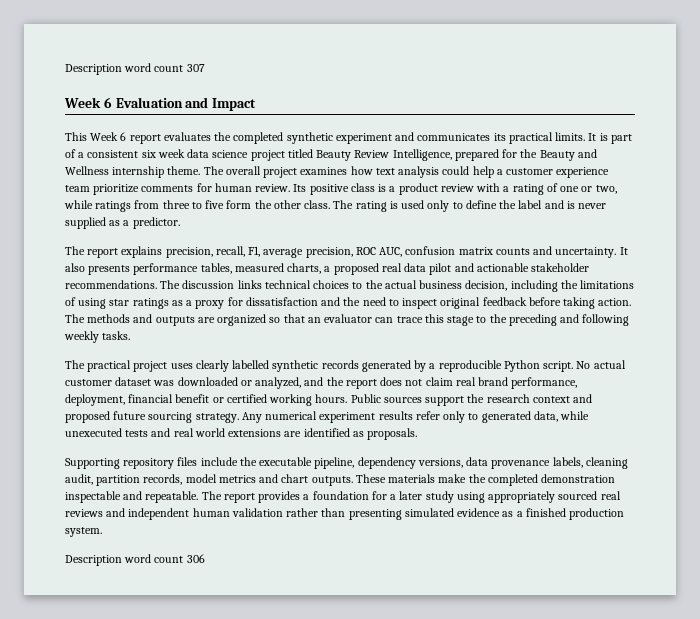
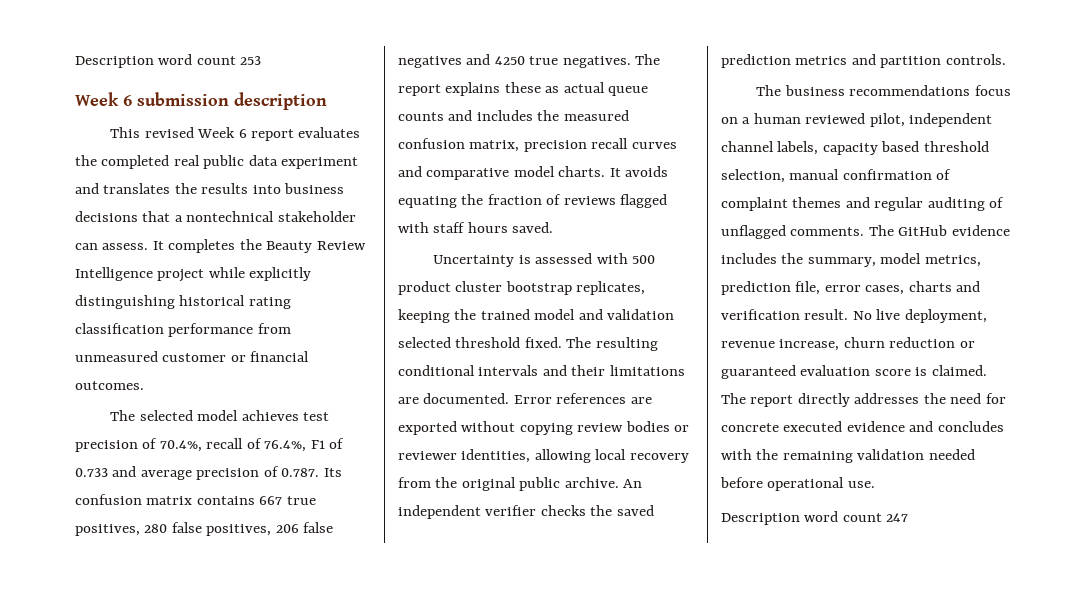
[65,63,205,75] [64,97,257,111] Description word count 307 // Week 6 Evaluation and Impact -> [75,54,262,68] [75,92,327,110] Description word count 253 // Week 6 submission description
(87, 136) none -> [144,127,194,138] revised
[286,132,632,144] [65,149,597,161] [65,166,610,178] [65,183,617,195] [64,200,607,212] [65,217,180,229] [65,246,628,258] [65,263,590,275] [65,280,635,292] [65,297,632,309] [65,314,630,326] [64,331,131,343] [65,360,626,372] [65,377,578,389] [65,394,593,406] [65,411,590,423] [65,428,418,440] [65,457,628,469] [65,474,616,486] [65,491,621,503] [65,508,625,520] [65,527,102,537] [65,554,205,566] synthetic experiment and communicates its practical limits. It is part of a consistent six week data science project titled Beauty Review Intelligence, prepared for the Beauty and Wellness internship theme. The overall project examines how text analysis could help a customer experience team prioritize comments for human review. Its positive class is a product review with a rating of one or two, while ratings from three to five form the other class. The rating is used only to define the label and is never supplied as a predictor. // The report explains precision, recall, F1, average precision, ROC AUC, confusion matrix counts and uncertainty. It also presents performance tables, measured charts, a proposed real data pilot and actionable stakeholder recommendations. The discussion links technical choices to the actual business decision, including the limitations of using star ratings as a proxy for dissatisfaction and the need to inspect original feedback before taking action. The methods and outputs are organized so that an evaluator can trace this stage to the preceding and following weekly tasks. // The practical project uses clearly labelled synthetic records generated by a reproducible Python script. No actual customer dataset was downloaded or analyzed, and the report does not claim real brand performance, deployment, financial benefit or certified working hours. Public sources support the research context and proposed future sourcing strategy. Any numerical experiment results refer only to generated data, while unexecuted tests and real world extensions are identified as proposals. // Supporting repository files include the executable pipeline, dependency versions, data provenance labels, cleaning audit, partition records, model metrics and chart outputs. These materials make the completed demonstration inspectable and repeatable. The report provides a foundation for a later study using appropriately sourced real reviews and independent human validation rather than presenting simulated evidence as a finished production system. // Description word count 306 -> [173,155,359,169] [75,183,345,194] [75,211,356,222] [75,239,366,253] [75,267,312,282] [75,295,291,309] [75,323,291,337] [75,351,310,362] [75,381,144,390] [110,410,329,421] [75,438,345,452] [75,466,342,480] [75,494,316,505] [75,522,334,536] [398,54,661,68] [398,82,649,96] [398,110,629,121] [398,138,677,152] [398,166,669,180] [398,194,668,208] [398,222,554,233] [433,253,655,267] [398,281,646,295] [398,309,675,323] [398,337,658,351] [398,365,685,376] [398,393,652,404] [398,421,690,435] [398,449,689,463] [398,477,643,491] [398,505,654,519] [721,54,1006,68] [756,85,1011,96] [721,113,993,127] [721,141,989,155] [721,169,952,183] [721,197,1005,211] [721,225,1010,239] [721,253,981,267] [721,281,981,295] [721,309,987,323] [721,337,975,351] [721,365,987,379] [721,393,1006,407] [721,421,1004,432] [721,449,975,463] [720,477,875,491] [721,511,909,525] real public data experiment and translates the results into business decisions that a nontechnical stakeholder can assess. It completes the Beauty Review Intelligence project while explicitly distinguishing historical rating classification performance from unmeasured customer or financial outcomes. // The selected model achieves test precision of 70.4%, recall of 76.4%, F1 of 0.733 and average precision of 0.787. Its confusion matrix contains 667 true positives, 280 false positives, 206 false negatives and 4250 true negatives. The report explains these as actual queue counts and includes the measured confusion matrix, precision recall curves and comparative model charts. It avoids equating the fraction of reviews flagged with staff hours saved. // Uncertainty is assessed with 500 product cluster bootstrap replicates, keeping the trained model and validation selected threshold fixed. The resulting conditional intervals and their limitations are documented. Error references are exported without copying review bodies or reviewer identities, allowing local recovery from the original public archive. An independent verifier checks the saved prediction metrics and partition controls. // The business recommendations focus on a human reviewed pilot, independent channel labels, capacity based threshold selection, manual confirmation of complaint themes and regular auditing of unflagged comments. The GitHub evidence includes the summary, model metrics, prediction file, error cases, charts and verification result. No live deployment, revenue increase, churn reduction or guaranteed evaluation score is claimed. The report directly addresses the need for concrete executed evidence and concludes with the remaining validation needed before operational use. // Description word count 247

